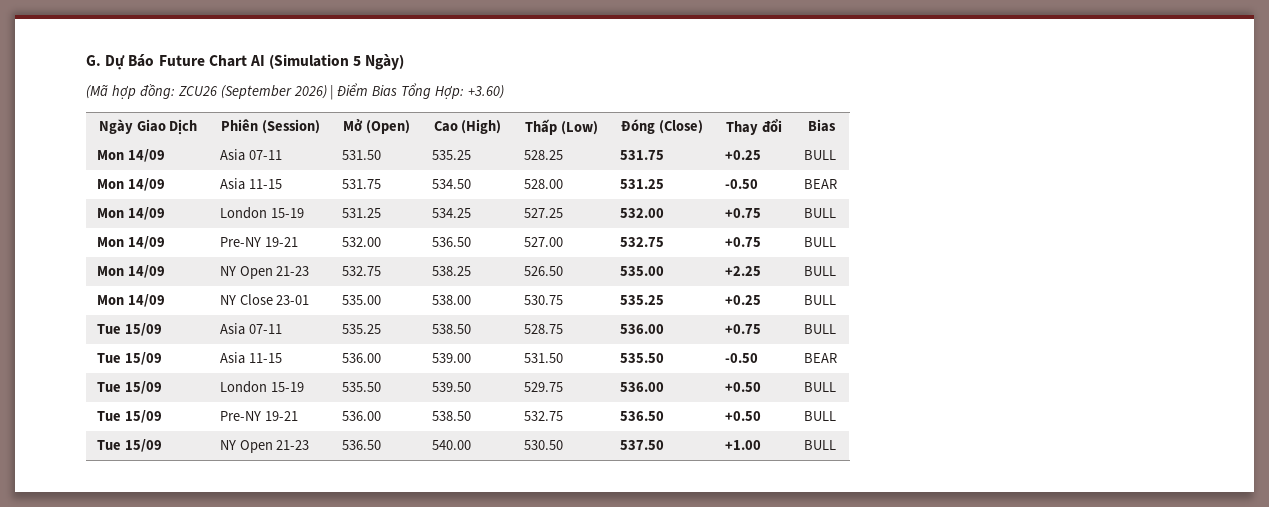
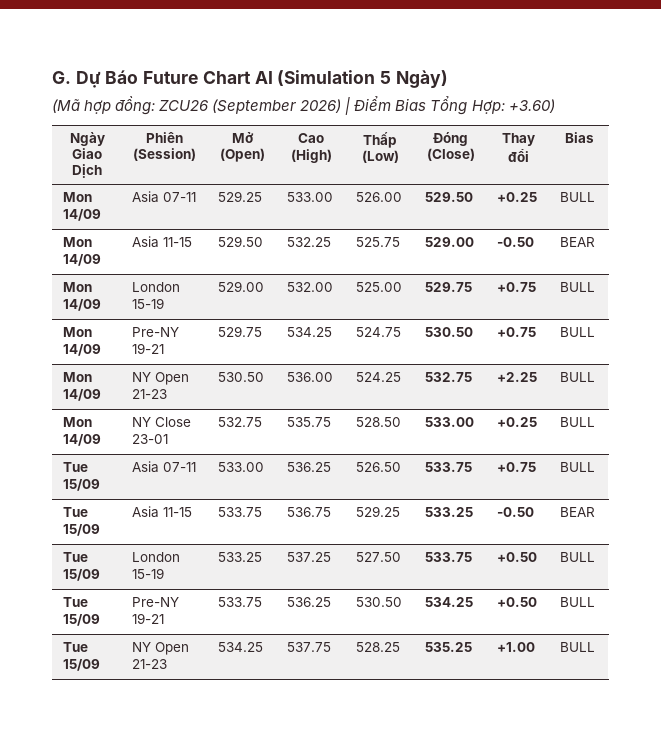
[341,150,381,160] [431,150,471,160] [523,150,563,160] [619,150,664,160] 531.50 | 535.25 | 528.25 | 531.75 -> [218,191,263,202] [287,192,334,202] [356,192,403,202] [425,192,474,202] 529.25 | 533.00 | 526.00 | 529.50
[341,179,381,189] [431,179,471,189] [523,179,563,189] [619,179,664,189] 531.75 | 534.50 | 528.00 | 531.25 -> [218,236,264,247] [287,237,332,247] [356,237,401,247] [425,237,475,247] 529.50 | 532.25 | 525.75 | 529.00
[341,208,381,218] [431,208,471,218] [523,208,563,218] [619,208,664,218] 531.25 | 534.25 | 527.25 | 532.00 -> [218,281,265,292] [287,282,334,292] [356,282,403,292] [425,282,473,292] 529.00 | 532.00 | 525.00 | 529.75
[341,237,381,247] [431,237,471,247] [523,237,563,247] [619,237,664,247] 532.00 | 536.50 | 527.00 | 532.75 -> [218,326,263,337] [287,327,333,337] [356,327,402,337] [425,327,474,337] 529.75 | 534.25 | 524.75 | 530.50
[341,266,381,276] [431,266,471,276] [523,266,563,276] [619,266,664,276] 532.75 | 538.25 | 526.50 | 535.00 -> [218,372,265,382] [287,372,334,382] [356,372,402,382] [425,372,473,382] 530.50 | 536.00 | 524.25 | 532.75
[341,295,381,305] [431,295,471,305] [523,295,563,305] [619,295,664,305] 535.00 | 538.00 | 530.75 | 535.25 -> [218,417,263,427] [287,417,332,427] [356,417,402,427] [425,417,475,427] 532.75 | 535.75 | 528.50 | 533.00
[341,324,381,334] [431,324,471,334] [523,324,563,334] [619,324,664,334] 535.25 | 538.50 | 528.75 | 536.00 -> [218,462,265,472] [287,462,332,472] [356,462,402,472] [425,462,473,472] 533.00 | 536.25 | 526.50 | 533.75
[341,353,381,363] [431,353,471,363] [523,353,563,363] [619,353,664,363] 536.00 | 539.00 | 531.50 | 535.50 -> [218,507,263,517] [287,507,332,517] [356,506,401,517] [425,507,474,517] 533.75 | 536.75 | 529.25 | 533.25
[341,382,381,392] [431,382,471,392] [523,382,563,392] [619,382,664,392] 535.50 | 539.50 | 529.75 | 536.00 -> [218,552,263,562] [287,552,332,562] [356,552,402,562] [425,552,473,562] 533.25 | 537.25 | 527.50 | 533.75
[341,411,381,421] [431,411,471,421] [523,411,563,421] [619,411,664,421] 536.00 | 538.50 | 532.75 | 536.50 -> [218,597,263,607] [287,597,332,607] [356,597,403,607] [425,597,474,607] 533.75 | 536.25 | 530.50 | 534.25
[341,440,381,450] [431,440,471,450] [523,440,563,450] [619,440,664,450] 536.50 | 540.00 | 530.50 | 537.50 -> [218,642,264,652] [287,642,332,652] [356,642,401,652] [425,642,473,652] 534.25 | 537.75 | 528.25 | 535.25

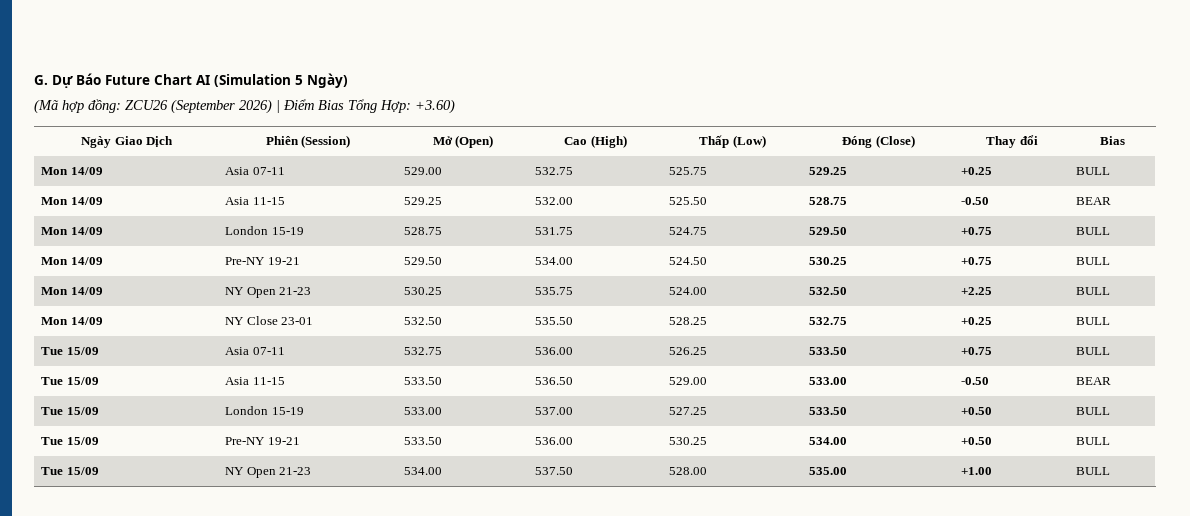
[218,191,263,202] [287,192,334,202] [356,192,403,202] [425,192,474,202] 529.25 | 533.00 | 526.00 | 529.50 -> [404,167,443,175] [535,167,574,175] [669,167,708,175] [809,167,848,175] 529.00 | 532.75 | 525.75 | 529.25
[218,236,264,247] [287,237,332,247] [356,237,401,247] [425,237,475,247] 529.50 | 532.25 | 525.75 | 529.00 -> [404,197,443,205] [535,197,574,205] [669,197,708,205] [809,197,848,205] 529.25 | 532.00 | 525.50 | 528.75
[218,281,265,292] [287,282,334,292] [356,282,403,292] [425,282,473,292] 529.00 | 532.00 | 525.00 | 529.75 -> [404,227,443,235] [535,227,574,235] [669,227,708,235] [809,227,848,235] 528.75 | 531.75 | 524.75 | 529.50
[218,326,263,337] [287,327,333,337] [356,327,402,337] [425,327,474,337] 529.75 | 534.25 | 524.75 | 530.50 -> [404,257,443,265] [535,257,574,265] [669,257,708,265] [809,257,848,265] 529.50 | 534.00 | 524.50 | 530.25
[218,372,265,382] [287,372,334,382] [356,372,402,382] [425,372,473,382] 530.50 | 536.00 | 524.25 | 532.75 -> [404,287,443,295] [535,287,574,295] [669,287,708,295] [809,287,848,295] 530.25 | 535.75 | 524.00 | 532.50
[218,417,263,427] [287,417,332,427] [356,417,402,427] [425,417,475,427] 532.75 | 535.75 | 528.50 | 533.00 -> [404,317,443,325] [535,317,574,325] [669,317,708,325] [809,317,848,325] 532.50 | 535.50 | 528.25 | 532.75
[218,462,265,472] [287,462,332,472] [356,462,402,472] [425,462,473,472] 533.00 | 536.25 | 526.50 | 533.75 -> [404,347,443,355] [535,347,574,355] [669,347,708,355] [809,347,848,355] 532.75 | 536.00 | 526.25 | 533.50
[218,507,263,517] [287,507,332,517] [356,506,401,517] [425,507,474,517] 533.75 | 536.75 | 529.25 | 533.25 -> [404,377,443,385] [535,377,574,385] [669,377,708,385] [809,377,848,385] 533.50 | 536.50 | 529.00 | 533.00
[218,552,263,562] [287,552,332,562] [356,552,402,562] [425,552,473,562] 533.25 | 537.25 | 527.50 | 533.75 -> [404,407,443,415] [535,407,574,415] [669,407,708,415] [809,407,848,415] 533.00 | 537.00 | 527.25 | 533.50
[218,597,263,607] [287,597,332,607] [356,597,403,607] [425,597,474,607] 533.75 | 536.25 | 530.50 | 534.25 -> [404,437,443,445] [535,437,574,445] [669,437,708,445] [809,437,848,445] 533.50 | 536.00 | 530.25 | 534.00
[218,642,264,652] [287,642,332,652] [356,642,401,652] [425,642,473,652] 534.25 | 537.75 | 528.25 | 535.25 -> [404,467,443,475] [535,467,574,475] [669,467,708,475] [809,467,848,475] 534.00 | 537.50 | 528.00 | 535.00

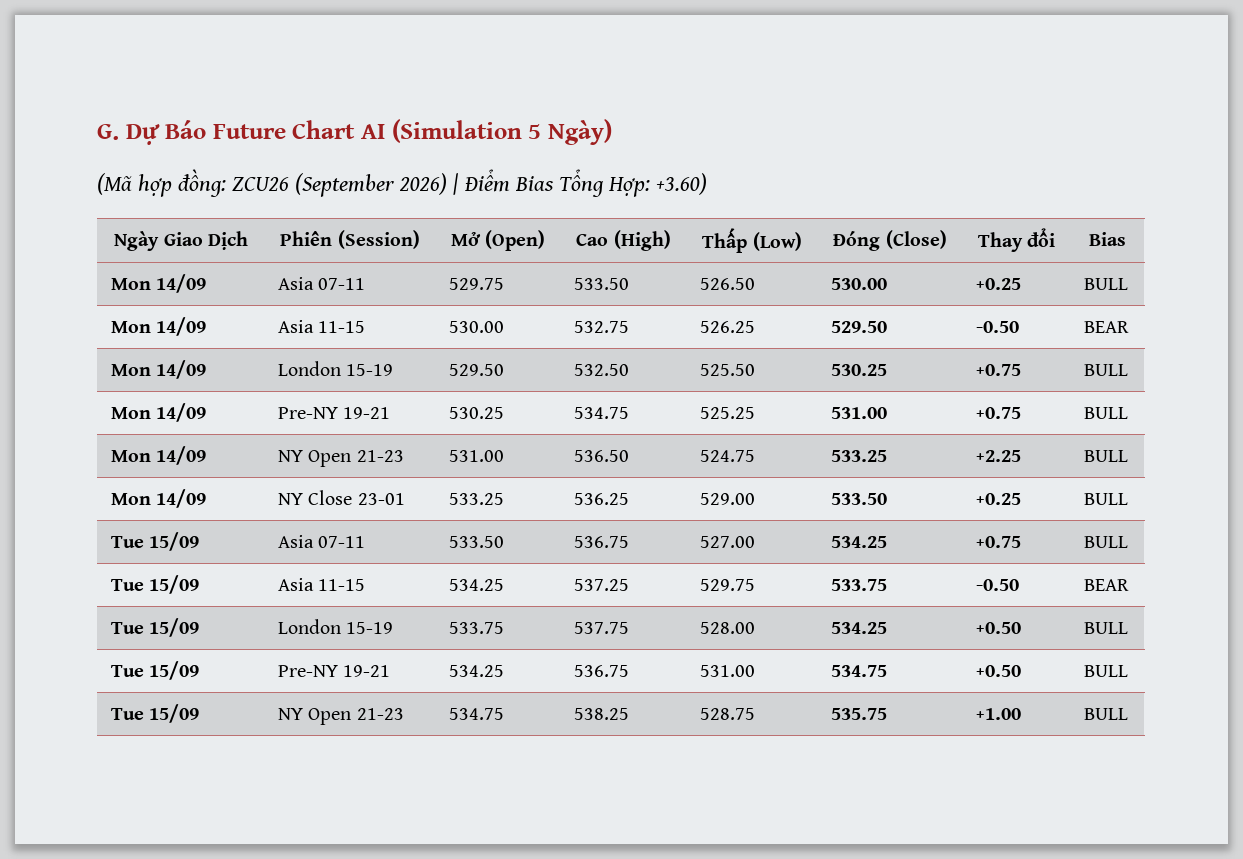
[404,167,443,175] [535,167,574,175] [669,167,708,175] [809,167,848,175] 529.00 | 532.75 | 525.75 | 529.25 -> [448,278,504,290] [573,278,629,290] [699,278,755,290] [830,278,887,290] 529.75 | 533.50 | 526.50 | 530.00
[404,197,443,205] [535,197,574,205] [669,197,708,205] [809,197,848,205] 529.25 | 532.00 | 525.50 | 528.75 -> [448,321,504,333] [573,321,629,333] [699,321,755,333] [830,321,887,333] 530.00 | 532.75 | 526.25 | 529.50
[404,227,443,235] [535,227,574,235] [669,227,708,235] [809,227,848,235] 528.75 | 531.75 | 524.75 | 529.50 -> [448,364,504,376] [573,364,629,376] [699,364,755,376] [830,364,887,376] 529.50 | 532.50 | 525.50 | 530.25
[404,257,443,265] [535,257,574,265] [669,257,708,265] [809,257,848,265] 529.50 | 534.00 | 524.50 | 530.25 -> [448,407,504,419] [573,407,629,419] [699,407,755,419] [830,407,887,419] 530.25 | 534.75 | 525.25 | 531.00
[404,287,443,295] [535,287,574,295] [669,287,708,295] [809,287,848,295] 530.25 | 535.75 | 524.00 | 532.50 -> [448,450,504,462] [573,450,629,462] [699,450,755,462] [830,450,887,462] 531.00 | 536.50 | 524.75 | 533.25
[404,317,443,325] [535,317,574,325] [669,317,708,325] [809,317,848,325] 532.50 | 535.50 | 528.25 | 532.75 -> [448,493,504,505] [573,493,629,505] [699,493,755,505] [830,493,887,505] 533.25 | 536.25 | 529.00 | 533.50
[404,347,443,355] [535,347,574,355] [669,347,708,355] [809,347,848,355] 532.75 | 536.00 | 526.25 | 533.50 -> [448,536,504,548] [573,536,629,548] [699,536,755,548] [830,536,887,548] 533.50 | 536.75 | 527.00 | 534.25
[404,377,443,385] [535,377,574,385] [669,377,708,385] [809,377,848,385] 533.50 | 536.50 | 529.00 | 533.00 -> [448,579,504,591] [573,579,629,591] [699,579,755,591] [830,579,887,591] 534.25 | 537.25 | 529.75 | 533.75
[404,407,443,415] [535,407,574,415] [669,407,708,415] [809,407,848,415] 533.00 | 537.00 | 527.25 | 533.50 -> [448,622,504,634] [573,622,629,634] [699,622,755,634] [830,622,887,634] 533.75 | 537.75 | 528.00 | 534.25
[404,437,443,445] [535,437,574,445] [669,437,708,445] [809,437,848,445] 533.50 | 536.00 | 530.25 | 534.00 -> [448,665,504,677] [573,665,629,677] [699,665,755,677] [830,665,887,677] 534.25 | 536.75 | 531.00 | 534.75
[404,467,443,475] [535,467,574,475] [669,467,708,475] [809,467,848,475] 534.00 | 537.50 | 528.00 | 535.00 -> [448,708,504,720] [573,708,629,720] [699,708,755,720] [830,708,887,720] 534.75 | 538.25 | 528.75 | 535.75

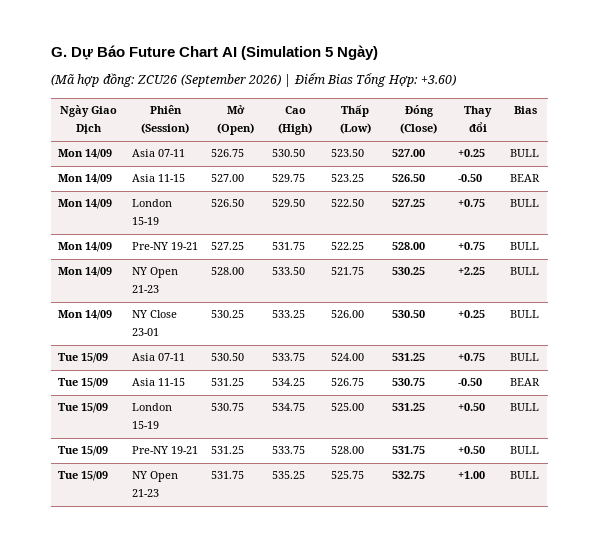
[448,278,504,290] [573,278,629,290] [699,278,755,290] [830,278,887,290] 529.75 | 533.50 | 526.50 | 530.00 -> [210,149,244,157] [271,149,305,157] [330,149,364,157] [391,149,425,157] 526.75 | 530.50 | 523.50 | 527.00
[448,321,504,333] [573,321,629,333] [699,321,755,333] [830,321,887,333] 530.00 | 532.75 | 526.25 | 529.50 -> [210,174,244,182] [271,174,305,182] [330,174,364,182] [391,174,425,182] 527.00 | 529.75 | 523.25 | 526.50
[448,364,504,376] [573,364,629,376] [699,364,755,376] [830,364,887,376] | 529.50 | 532.50 | 525.50 | 530.25 -> [210,199,244,207] [271,199,305,207] [330,199,364,207] [391,199,425,207] | 526.50 | 529.50 | 522.50 | 527.25
[448,407,504,419] [573,407,629,419] [699,407,755,419] [830,407,887,419] 530.25 | 534.75 | 525.25 | 531.00 -> [210,242,244,250] [271,242,305,250] [330,242,364,250] [391,242,425,250] 527.25 | 531.75 | 522.25 | 528.00
[448,450,504,462] [573,450,629,462] [699,450,755,462] [830,450,887,462] 531.00 | 536.50 | 524.75 | 533.25 -> [210,267,244,275] [271,267,305,275] [330,267,364,275] [391,267,425,275] 528.00 | 533.50 | 521.75 | 530.25
[448,493,504,505] [573,493,629,505] [699,493,755,505] [830,493,887,505] | 533.25 | 536.25 | 529.00 | 533.50 -> [210,310,244,318] [271,310,305,318] [330,310,364,318] [391,310,425,318] | 530.25 | 533.25 | 526.00 | 530.50
[448,536,504,548] [573,536,629,548] [699,536,755,548] [830,536,887,548] 533.50 | 536.75 | 527.00 | 534.25 -> [210,353,244,361] [271,353,305,361] [330,353,364,361] [391,353,425,361] 530.50 | 533.75 | 524.00 | 531.25
[448,579,504,591] [573,579,629,591] [699,579,755,591] [830,579,887,591] | 534.25 | 537.25 | 529.75 | 533.75 -> [210,378,244,386] [271,378,305,386] [330,378,364,386] [391,378,425,386] | 531.25 | 534.25 | 526.75 | 530.75
[448,622,504,634] [573,622,629,634] [699,622,755,634] [830,622,887,634] 533.75 | 537.75 | 528.00 | 534.25 -> [210,403,244,411] [271,403,305,411] [330,403,364,411] [391,403,425,411] 530.75 | 534.75 | 525.00 | 531.25
[448,665,504,677] [573,665,629,677] [699,665,755,677] [830,665,887,677] 534.25 | 536.75 | 531.00 | 534.75 -> [210,446,244,454] [271,446,305,454] [330,446,364,454] [391,446,425,454] 531.25 | 533.75 | 528.00 | 531.75
[448,708,504,720] [573,708,629,720] [699,708,755,720] [830,708,887,720] 534.75 | 538.25 | 528.75 | 535.75 -> [210,471,244,479] [271,471,305,479] [330,471,364,479] [391,471,425,479] 531.75 | 535.25 | 525.75 | 532.75

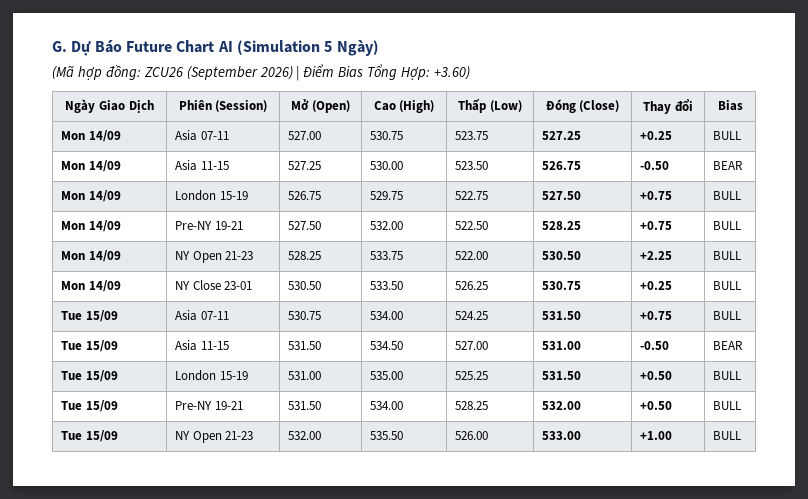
[210,149,244,157] [271,149,305,157] [330,149,364,157] [391,149,425,157] 526.75 | 530.50 | 523.50 | 527.00 -> [288,131,322,140] [370,131,404,140] [455,131,489,140] [542,131,582,140] 527.00 | 530.75 | 523.75 | 527.25
[210,174,244,182] [271,174,305,182] [330,174,364,182] [391,174,425,182] 527.00 | 529.75 | 523.25 | 526.50 -> [288,161,322,170] [370,161,404,170] [455,161,489,170] [542,161,582,170] 527.25 | 530.00 | 523.50 | 526.75
[210,199,244,207] [271,199,305,207] [330,199,364,207] [391,199,425,207] 526.50 | 529.50 | 522.50 | 527.25 -> [288,191,322,200] [370,191,404,200] [455,191,489,200] [542,191,582,200] 526.75 | 529.75 | 522.75 | 527.50
[210,242,244,250] [271,242,305,250] [330,242,364,250] [391,242,425,250] 527.25 | 531.75 | 522.25 | 528.00 -> [288,221,322,230] [370,221,404,230] [455,221,489,230] [542,221,582,230] 527.50 | 532.00 | 522.50 | 528.25
[210,267,244,275] [271,267,305,275] [330,267,364,275] [391,267,425,275] 528.00 | 533.50 | 521.75 | 530.25 -> [288,251,322,260] [370,251,404,260] [455,251,489,260] [542,251,582,260] 528.25 | 533.75 | 522.00 | 530.50
[210,310,244,318] [271,310,305,318] [330,310,364,318] [391,310,425,318] 530.25 | 533.25 | 526.00 | 530.50 -> [288,281,322,290] [370,281,404,290] [455,281,489,290] [542,281,582,290] 530.50 | 533.50 | 526.25 | 530.75
[210,353,244,361] [271,353,305,361] [330,353,364,361] [391,353,425,361] 530.50 | 533.75 | 524.00 | 531.25 -> [288,311,322,320] [370,311,404,320] [455,311,489,320] [542,311,582,320] 530.75 | 534.00 | 524.25 | 531.50
[210,378,244,386] [271,378,305,386] [330,378,364,386] [391,378,425,386] 531.25 | 534.25 | 526.75 | 530.75 -> [288,341,322,350] [370,341,404,350] [455,341,489,350] [542,341,582,350] 531.50 | 534.50 | 527.00 | 531.00
[210,403,244,411] [271,403,305,411] [330,403,364,411] [391,403,425,411] 530.75 | 534.75 | 525.00 | 531.25 -> [288,371,322,380] [370,371,404,380] [455,371,489,380] [542,371,582,380] 531.00 | 535.00 | 525.25 | 531.50
[210,446,244,454] [271,446,305,454] [330,446,364,454] [391,446,425,454] 531.25 | 533.75 | 528.00 | 531.75 -> [288,401,322,410] [370,401,404,410] [455,401,489,410] [542,401,582,410] 531.50 | 534.00 | 528.25 | 532.00
[210,471,244,479] [271,471,305,479] [330,471,364,479] [391,471,425,479] 531.75 | 535.25 | 525.75 | 532.75 -> [288,431,322,440] [370,431,404,440] [455,431,489,440] [542,431,582,440] 532.00 | 535.50 | 526.00 | 533.00

